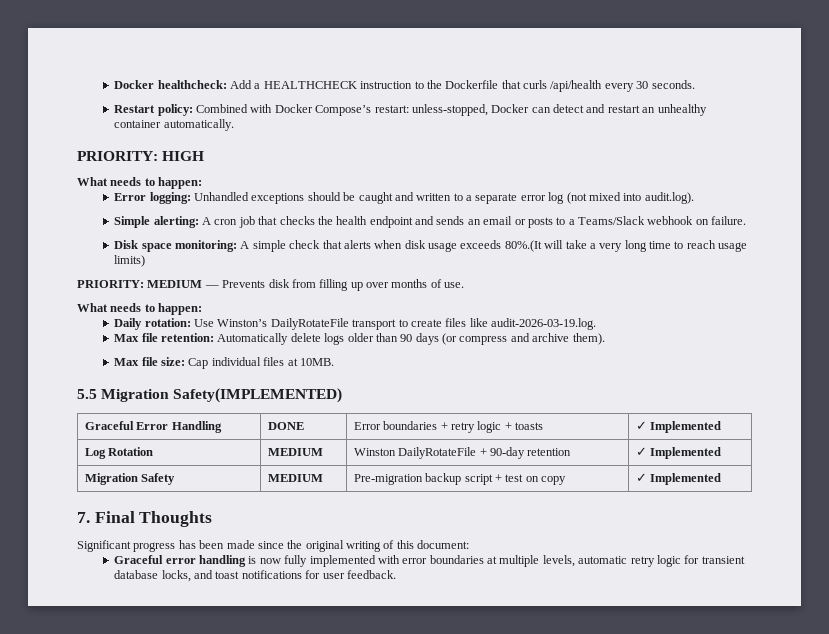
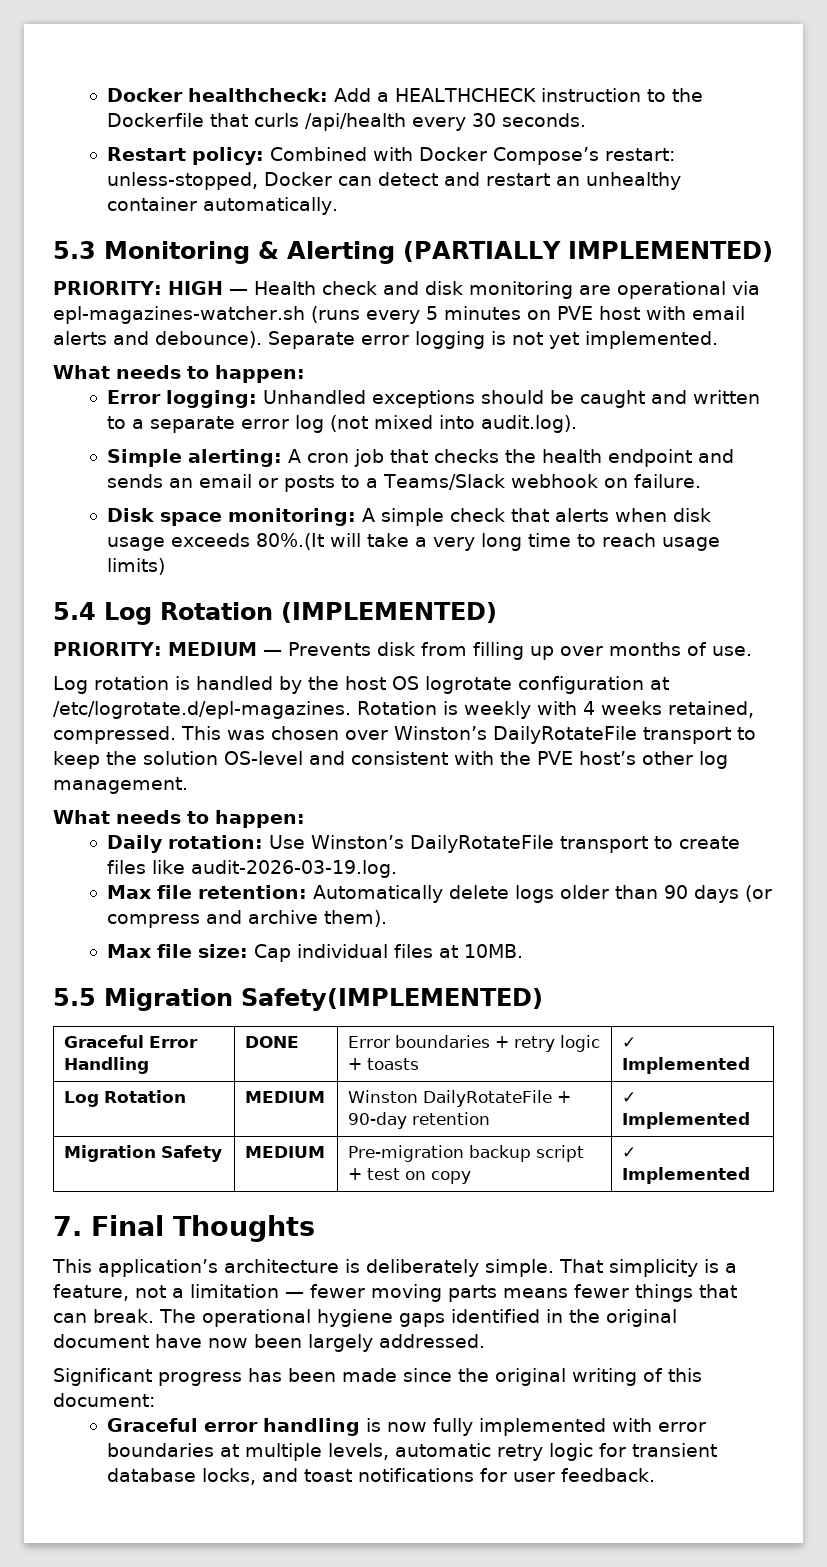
[77,151,205,161] PRIORITY: HIGH -> [53,241,773,264] [53,281,760,299] [53,306,745,324] [53,331,718,349] 5.3 Monitoring & Alerting (PARTIALLY IMPLEMENTED) // PRIORITY: HIGH — Health check and disk monitoring are operational via epl-magazines-watcher.sh (runs every 5 minutes on PVE host with email alerts and debounce). Separate error logging is not yet implemented.
(146, 261) none -> [53,602,497,625] // 5.4 Log Rotation (IMPLEMENTED)
(465, 285) none -> [53,676,669,694] [53,701,754,719] [53,726,756,744] [53,751,728,769] [53,777,188,794] // Log rotation is handled by the host OS logrotate configuration at /etc/logrotate.d/epl-magazines. Rotation is weekly with 4 weeks retained, compressed. This was chosen over Winston’s DailyRotateFile transport to keep the solution OS-level and consistent with the PVE host’s other log management.
(213, 519) none -> [52,1259,737,1277] [53,1284,737,1302] [53,1309,677,1327] [53,1334,485,1352] // This application’s architecture is deliberately simple. That simplicity is a feature, not a limitation — fewer moving parts means fewer things that can break. The operational hygiene gaps identified in the original document have now been largely addressed.

